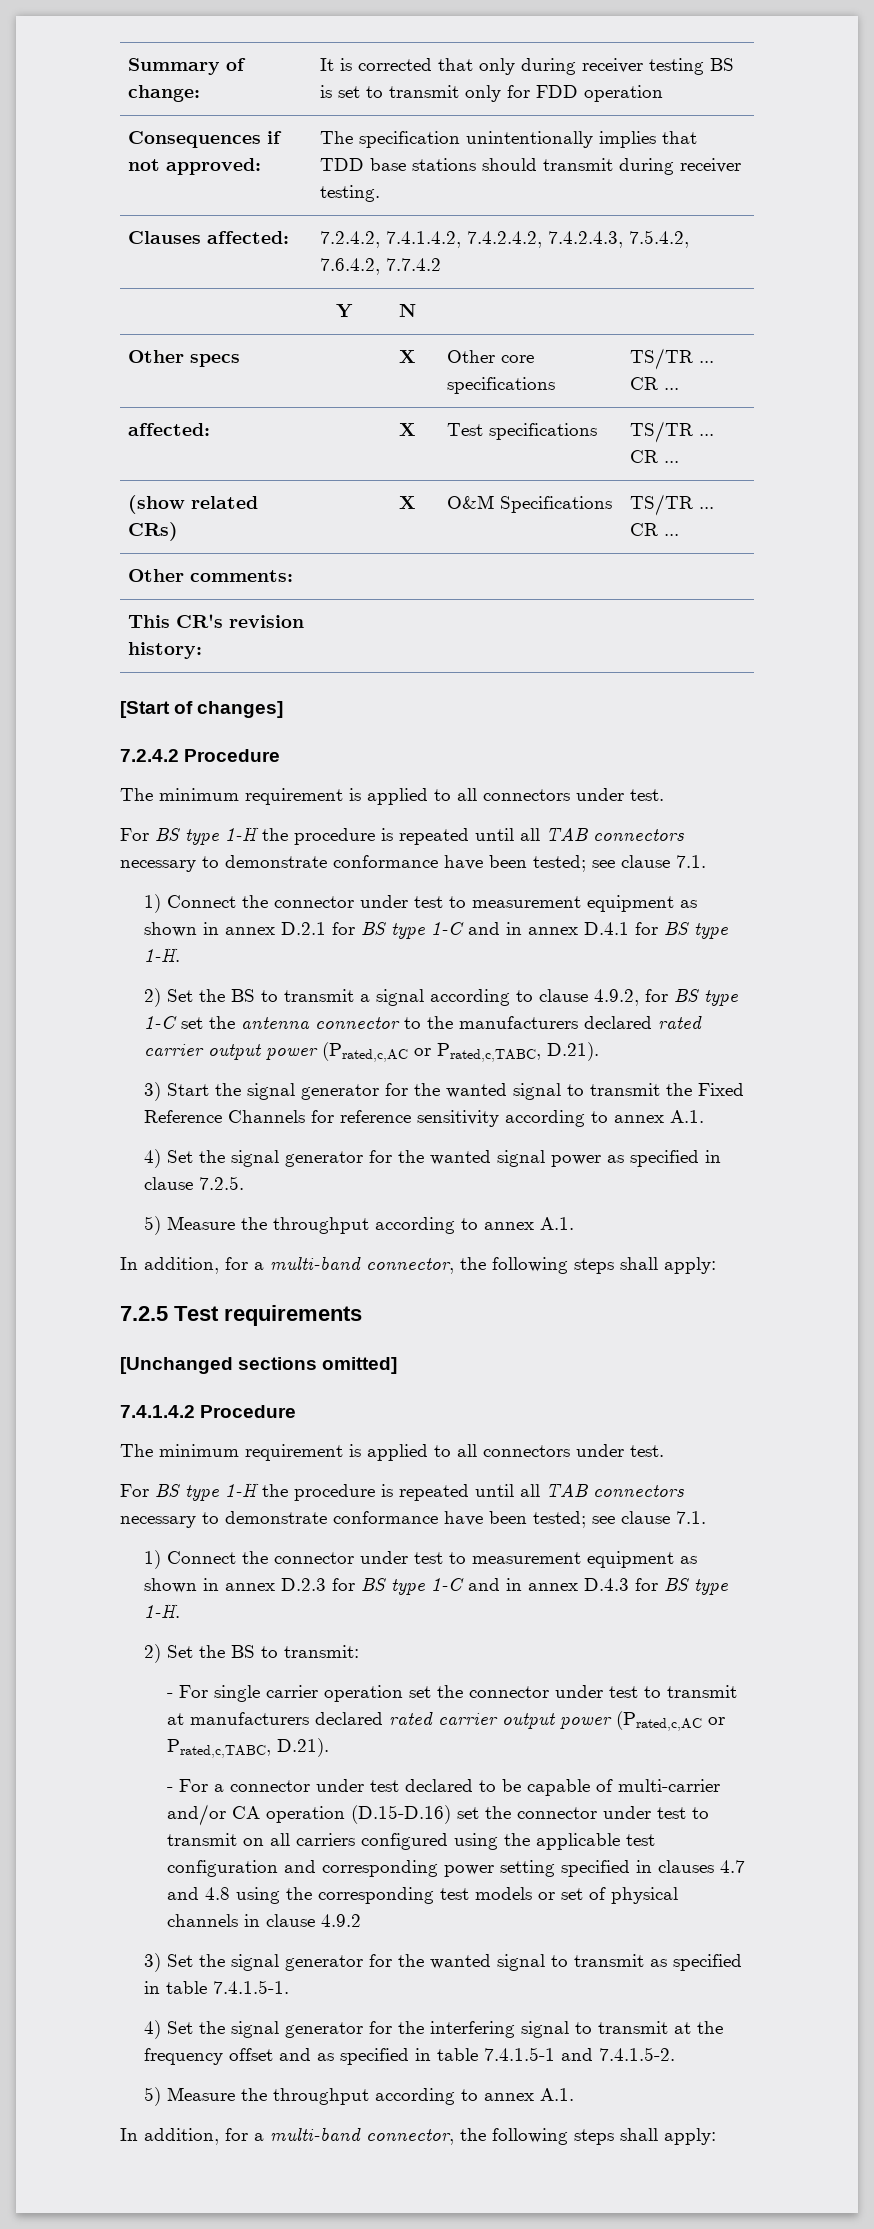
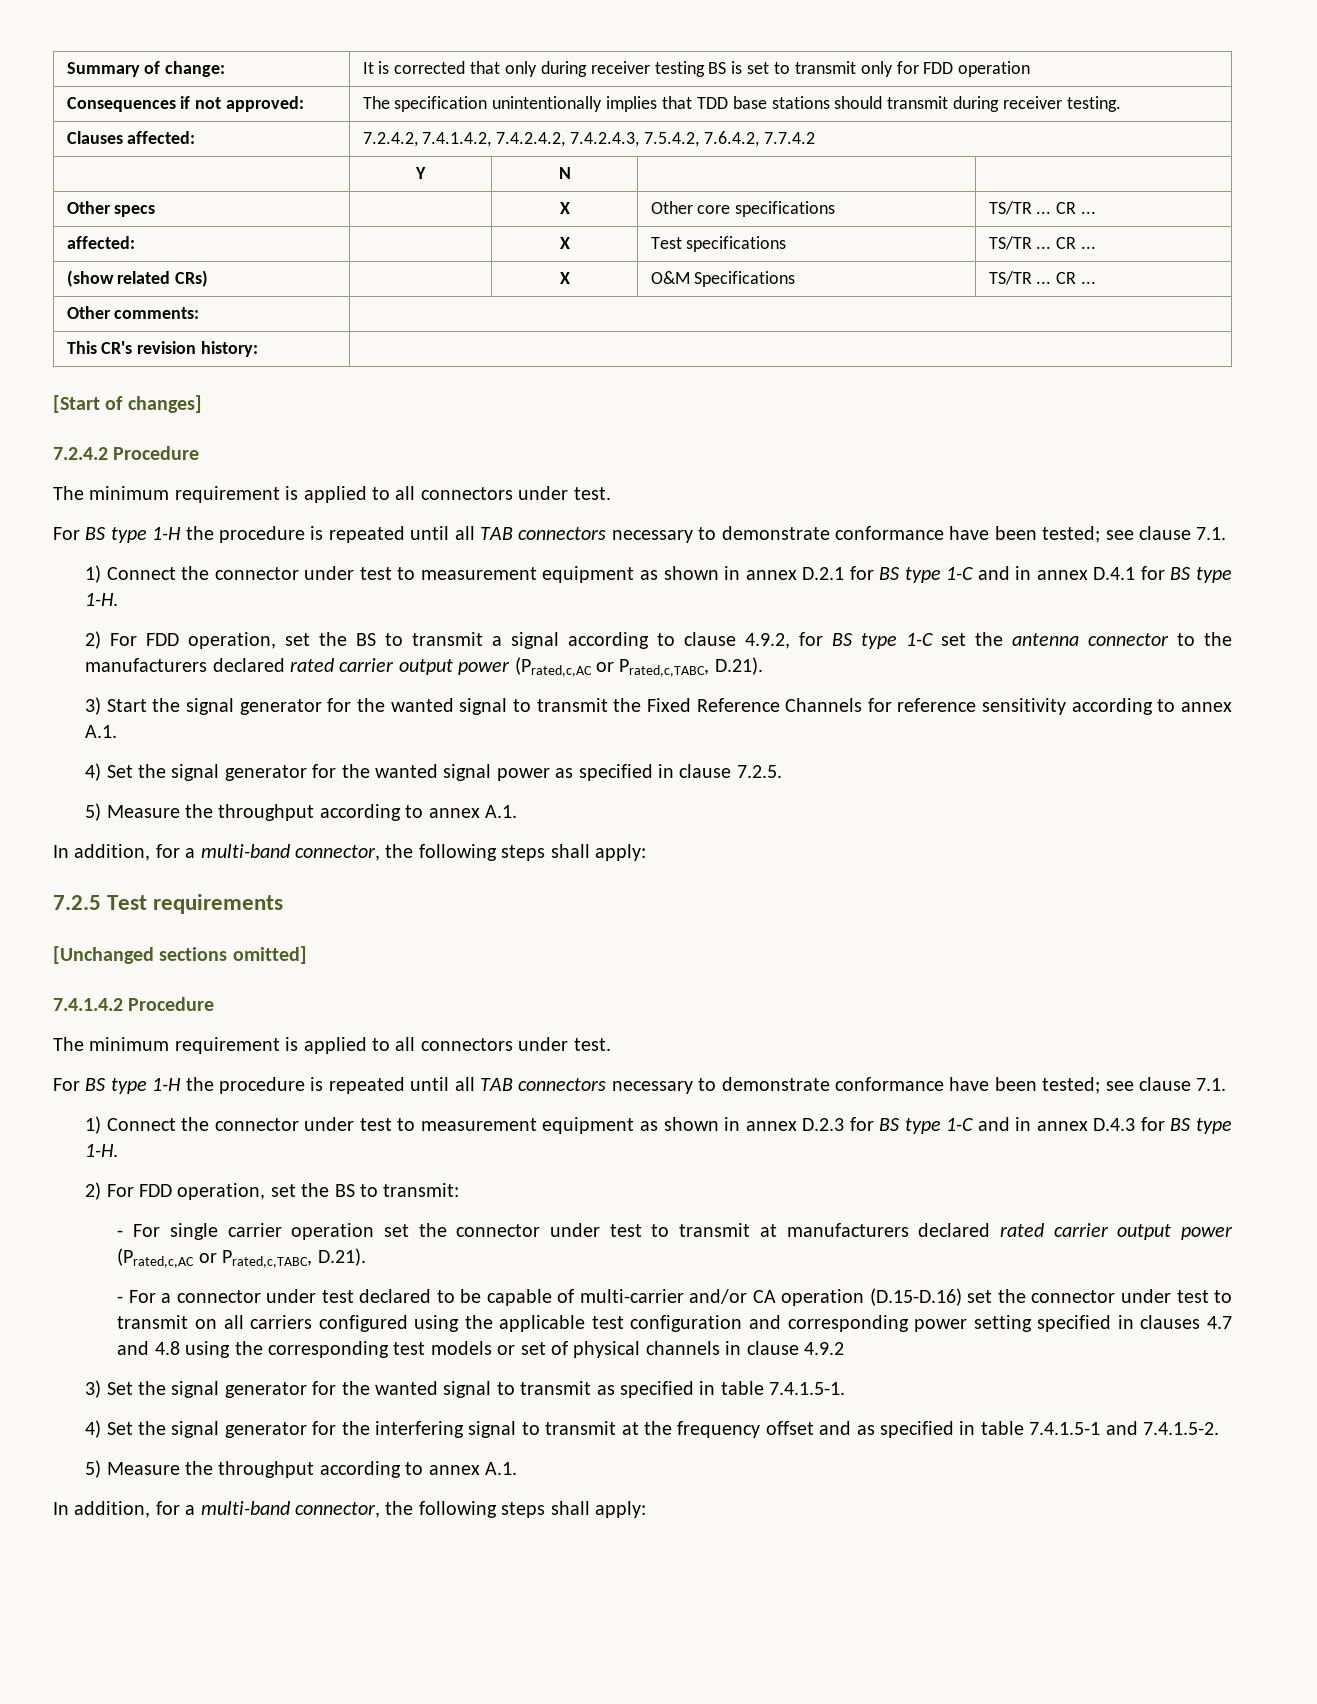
[166,989,193,1002] Set -> [110,632,311,649] For FDD operation, set
[166,1645,193,1658] Set -> [106,1183,296,1200] For FDD operation, set

